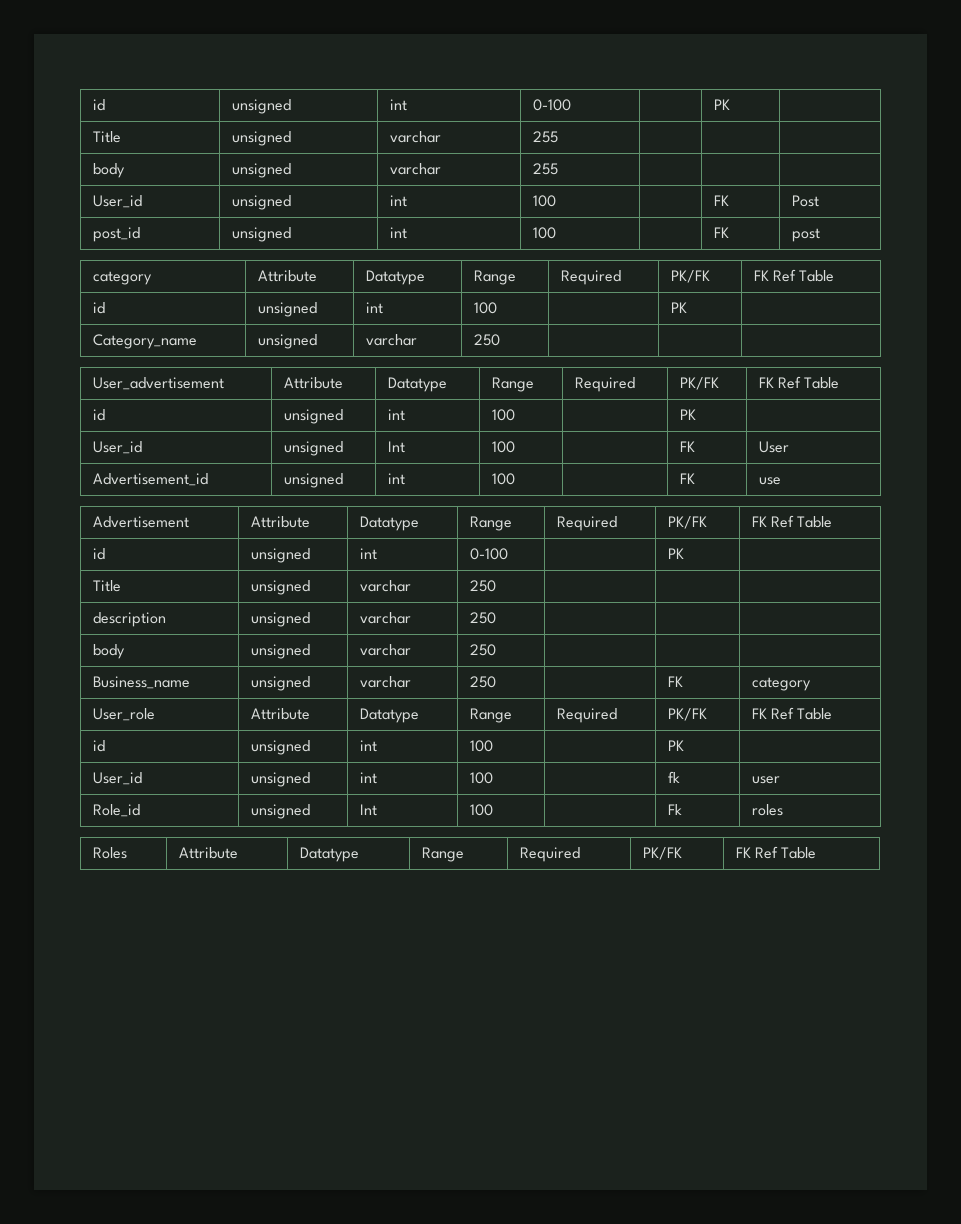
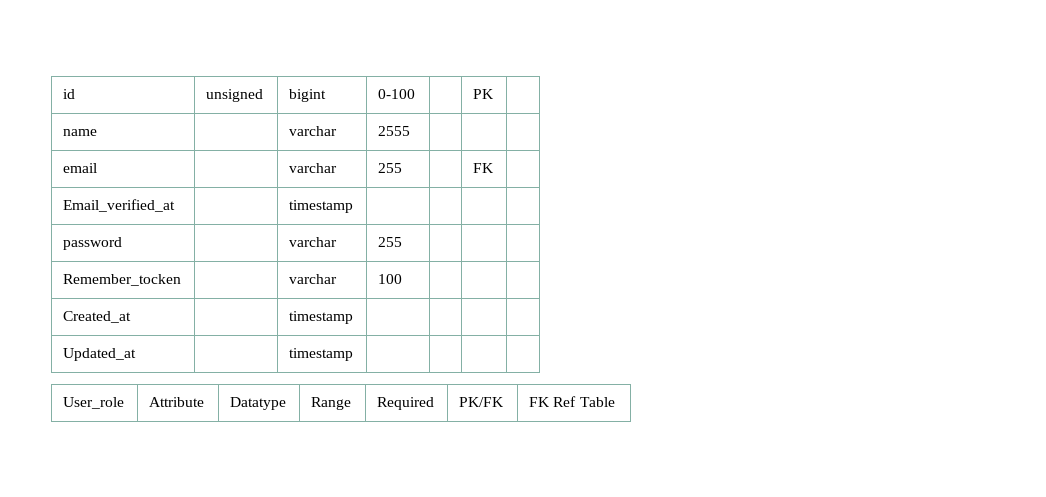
[92,99,105,111] [231,99,291,114] [389,99,407,111] [532,99,571,111] [713,99,730,110] [92,131,121,143] [231,131,291,146] [389,131,441,143] [532,131,558,143] [92,163,125,178] [231,163,291,178] [389,163,441,175] [532,163,558,175] [92,195,142,208] [231,195,291,210] [389,195,407,207] [532,195,556,207] [713,195,729,206] [791,195,819,207] [92,227,140,242] [231,227,291,242] [389,227,407,239] [532,227,556,239] [713,227,729,238] [791,228,820,242] [92,271,152,285] [257,270,317,282] [365,270,425,285] [473,270,516,285] [560,270,621,285] [670,270,710,283] [753,269,835,282] [92,302,105,314] [257,302,317,317] [365,302,383,314] [473,302,497,314] [670,302,687,313] [92,334,197,349] [257,334,317,349] [365,334,417,346] [473,334,500,346] [92,377,224,390] [283,377,343,389] [387,377,447,392] [491,377,534,392] [574,377,635,392] [679,377,719,390] [758,376,840,389] [92,409,105,421] [283,409,343,424] [387,409,405,421] [491,409,515,421] [679,409,696,420] [92,441,142,454] [283,441,343,456] [387,441,405,453] [491,441,515,453] [679,441,695,452] [758,441,789,453] [92,473,208,486] [283,473,343,488] [387,473,405,485] [491,473,515,485] [679,473,695,484] [758,477,781,485] [92,516,189,528] [250,516,310,528] [359,516,419,531] [469,516,512,531] [556,516,617,531] [667,516,707,529] [751,515,833,528] [92,548,105,560] [250,548,310,563] [359,548,377,560] [469,548,508,560] [667,548,684,559] [92,580,121,592] [250,580,310,595] [359,580,411,592] [469,580,496,592] [92,612,166,627] [250,612,310,627] [359,612,411,624] [469,612,496,624] [92,644,125,659] [250,644,310,659] [359,644,411,656] [469,644,496,656] [92,676,190,689] [250,676,310,691] [359,676,411,688] [469,676,496,688] [667,676,683,687] [751,677,811,691] id | unsigned | int | 0-100 | | PK | // Title | unsigned | varchar | 255 | | | // body | unsigned | varchar | 255 | | | // User_id | unsigned | int | 100 | | FK | Post // post_id | unsigned | int | 100 | | FK | post // category | Attribute | Datatype | Range | Required | PK/FK | FK Ref Table // id | unsigned | int | 100 | | PK | // Category_name | unsigned | varchar | 250 | | | // User_advertisement | Attribute | Datatype | Range | Required | PK/FK | FK Ref Table // id | unsigned | int | 100 | | PK | // User_id | unsigned | Int | 100 | | FK | User // Advertisement_id | unsigned | int | 100 | | FK | use // Advertisement | Attribute | Datatype | Range | Required | PK/FK | FK Ref Table // id | unsigned | int | 0-100 | | PK | // Title | unsigned | varchar | 250 | | | // description | unsigned | varchar | 250 | | | // body | unsigned | varchar | 250 | | | // Business_name | unsigned | varchar | 250 | | FK | category -> [63,89,76,99] [206,89,264,102] [289,89,327,102] [378,89,416,99] [473,89,495,99] [63,129,98,136] [289,126,338,136] [378,126,411,136] [63,163,98,173] [289,163,338,173] [378,163,403,173] [473,163,495,173] [63,199,176,212] [289,200,354,213] [63,237,123,250] [289,237,338,247] [378,237,403,247] [63,274,182,286] [289,274,338,284] [378,274,403,284] [63,311,132,323] [289,311,354,324] [63,348,137,361] [289,348,354,361] id | unsigned | bigint | 0-100 | | PK | // name | | varchar | 2555 | | | // email | | varchar | 255 | | FK | // Email_verified_at | | timestamp | | | | // password | | varchar | 255 | | | // Remember_tocken | | varchar | 100 | | | // Created_at | | timestamp | | | | // Updated_at | | timestamp | | | |
[92,740,105,752] [250,740,310,755] [359,740,377,752] [469,740,493,752] [667,740,684,751] [92,772,142,785] [250,772,310,787] [359,772,377,784] [469,772,493,784] [667,771,680,783] [751,776,780,784] [92,804,140,817] [250,804,310,819] [359,804,377,816] [469,804,493,816] [667,804,682,815] [751,804,783,816] [92,847,127,859] [178,847,238,859] [299,847,359,862] [421,847,464,862] [519,847,580,862] [642,847,682,860] [735,846,817,859] // id | unsigned | int | 100 | | PK | // User_id | unsigned | int | 100 | | fk | user // Role_id | unsigned | Int | 100 | | Fk | roles // Roles | Attribute | Datatype | Range | Required | PK/FK | FK Ref Table -> (615, 402) none

